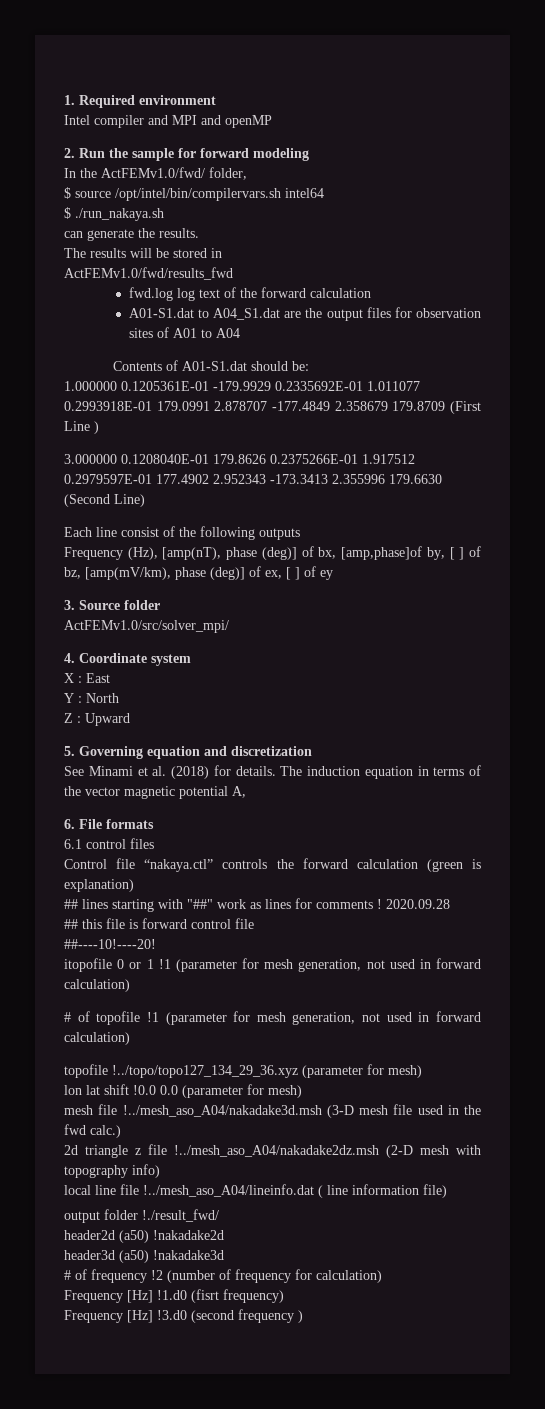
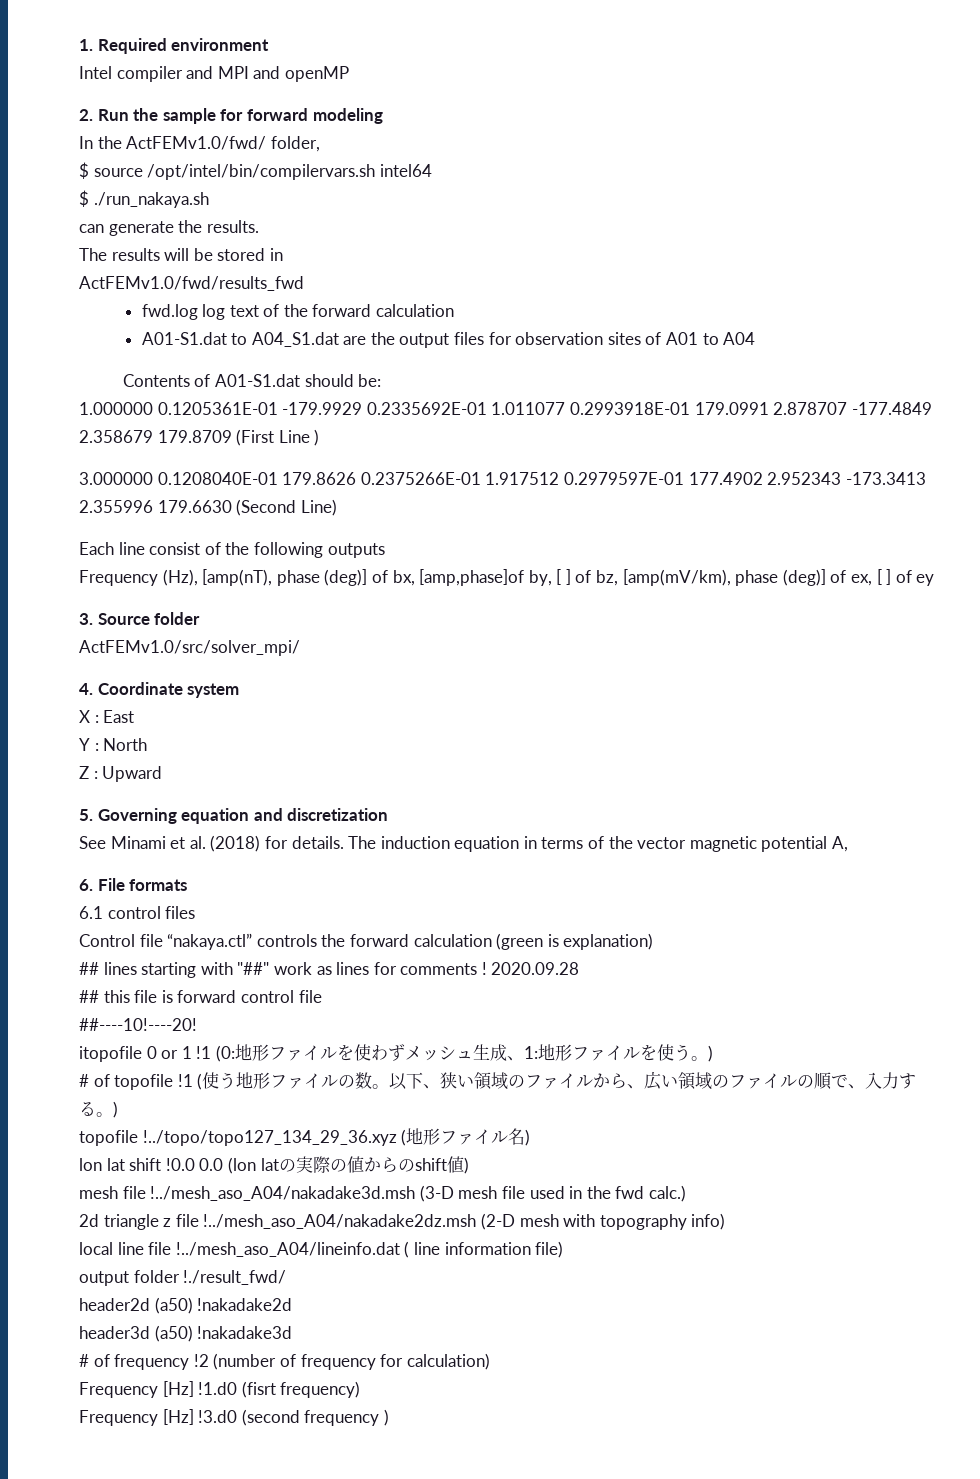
[175,958,482,972] [64,979,130,992] [64,1011,481,1025] [64,1032,130,1045] [64,1064,422,1078] (parameter for mesh generation, not used in forward calculation) // # of topofile !1 (parameter for mesh generation, not used in forward calculation) // topofile !../topo/topo127_134_29_36.xyz (parameter for mesh) -> [215,1044,713,1062] [79,1071,917,1090] [79,1101,118,1118] [79,1128,531,1146] (0:地形ファイルを使わずメッシュ生成、1:地形ファイルを使う。) // # of topofile !1 (使う地形ファイルの数。以下、狭い領域のファイルから、広い領域のファイルの順で、入力する。) // topofile !../topo/topo127_134_29_36.xyz (地形ファイル名)
[182,1084,302,1098] (parameter for mesh) -> [227,1156,469,1174] (lon latの実際の値からのshift値)

